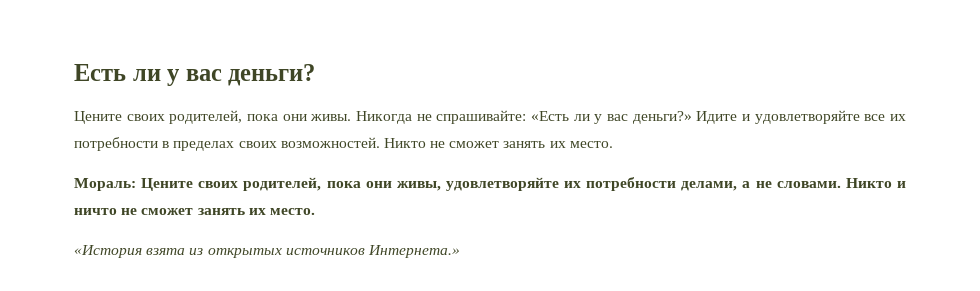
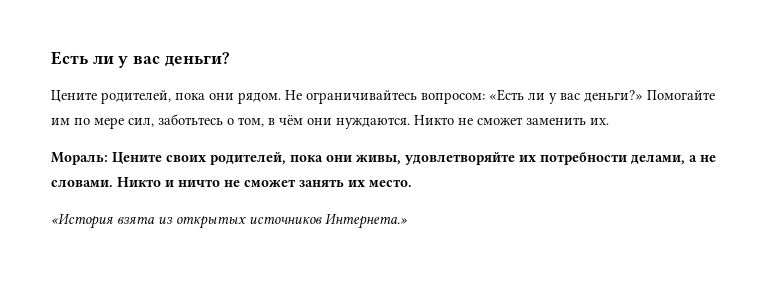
[126,110,527,124] своих родителей, пока они живы. Никогда не спрашивайте: -> [101,90,485,104] родителей, пока они рядом. Не ограничивайтесь вопросом:
[696,110,906,124] [74,137,613,151] Идите и удовлетворяйте все их потребности в пределах своих возможностей. Никто не сможет занять их место. -> [647,90,715,100] [51,114,609,129] Помогайте им по мере сил, заботьтесь о том, в чём они нуждаются. Никто не сможет заменить их.

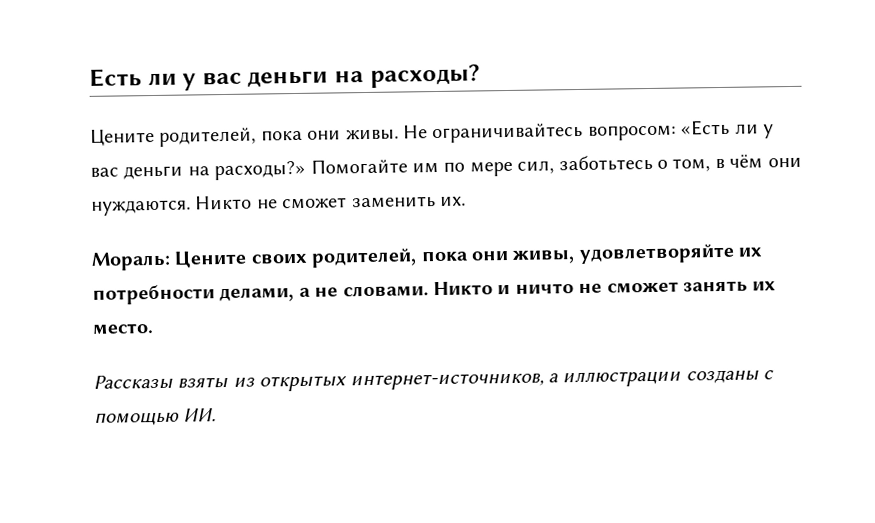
[164,52,230,67] деньги? -> [247,64,480,88] деньги на расходы?
[238,92,281,104] рядом. -> [345,128,399,141] живы.
[584,90,643,102] деньги?» -> [123,160,307,181] деньги на расходы?»
[51,214,407,229] «История взята из открытых источников Интернета.» -> [93,369,775,392] [94,408,217,426] Рассказы взяты из открытых интернет-источников, а иллюстрации созданы с помощью ИИ.

